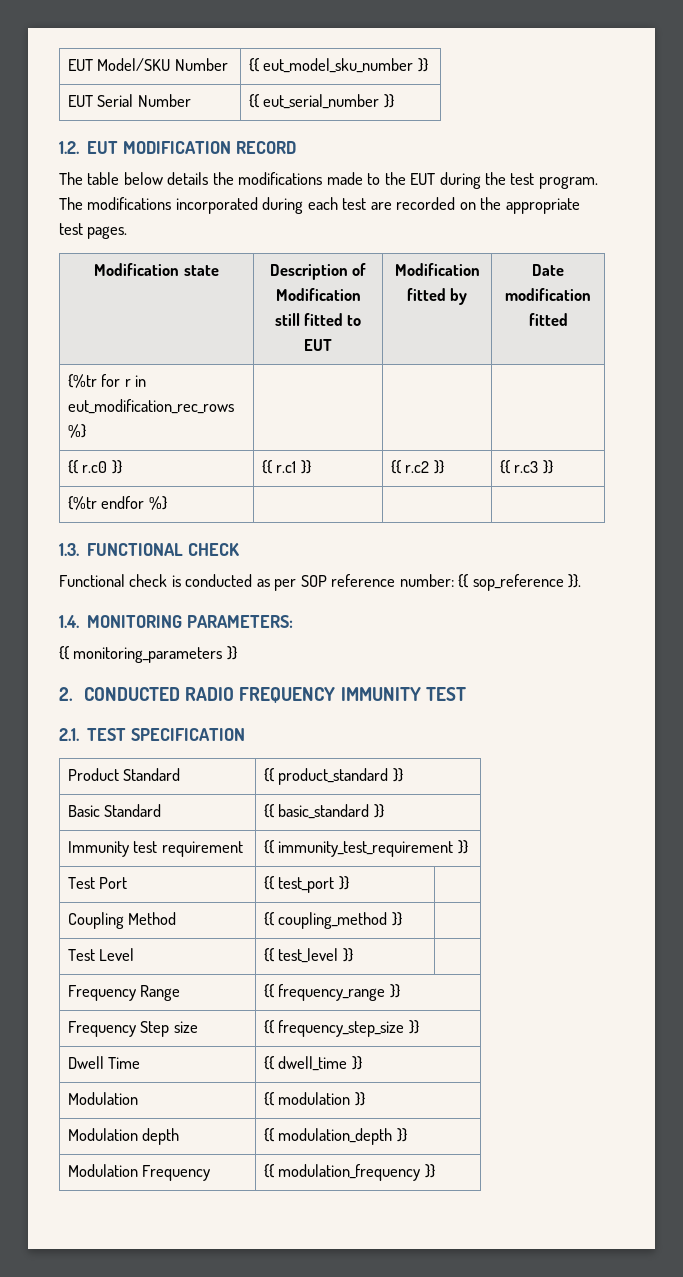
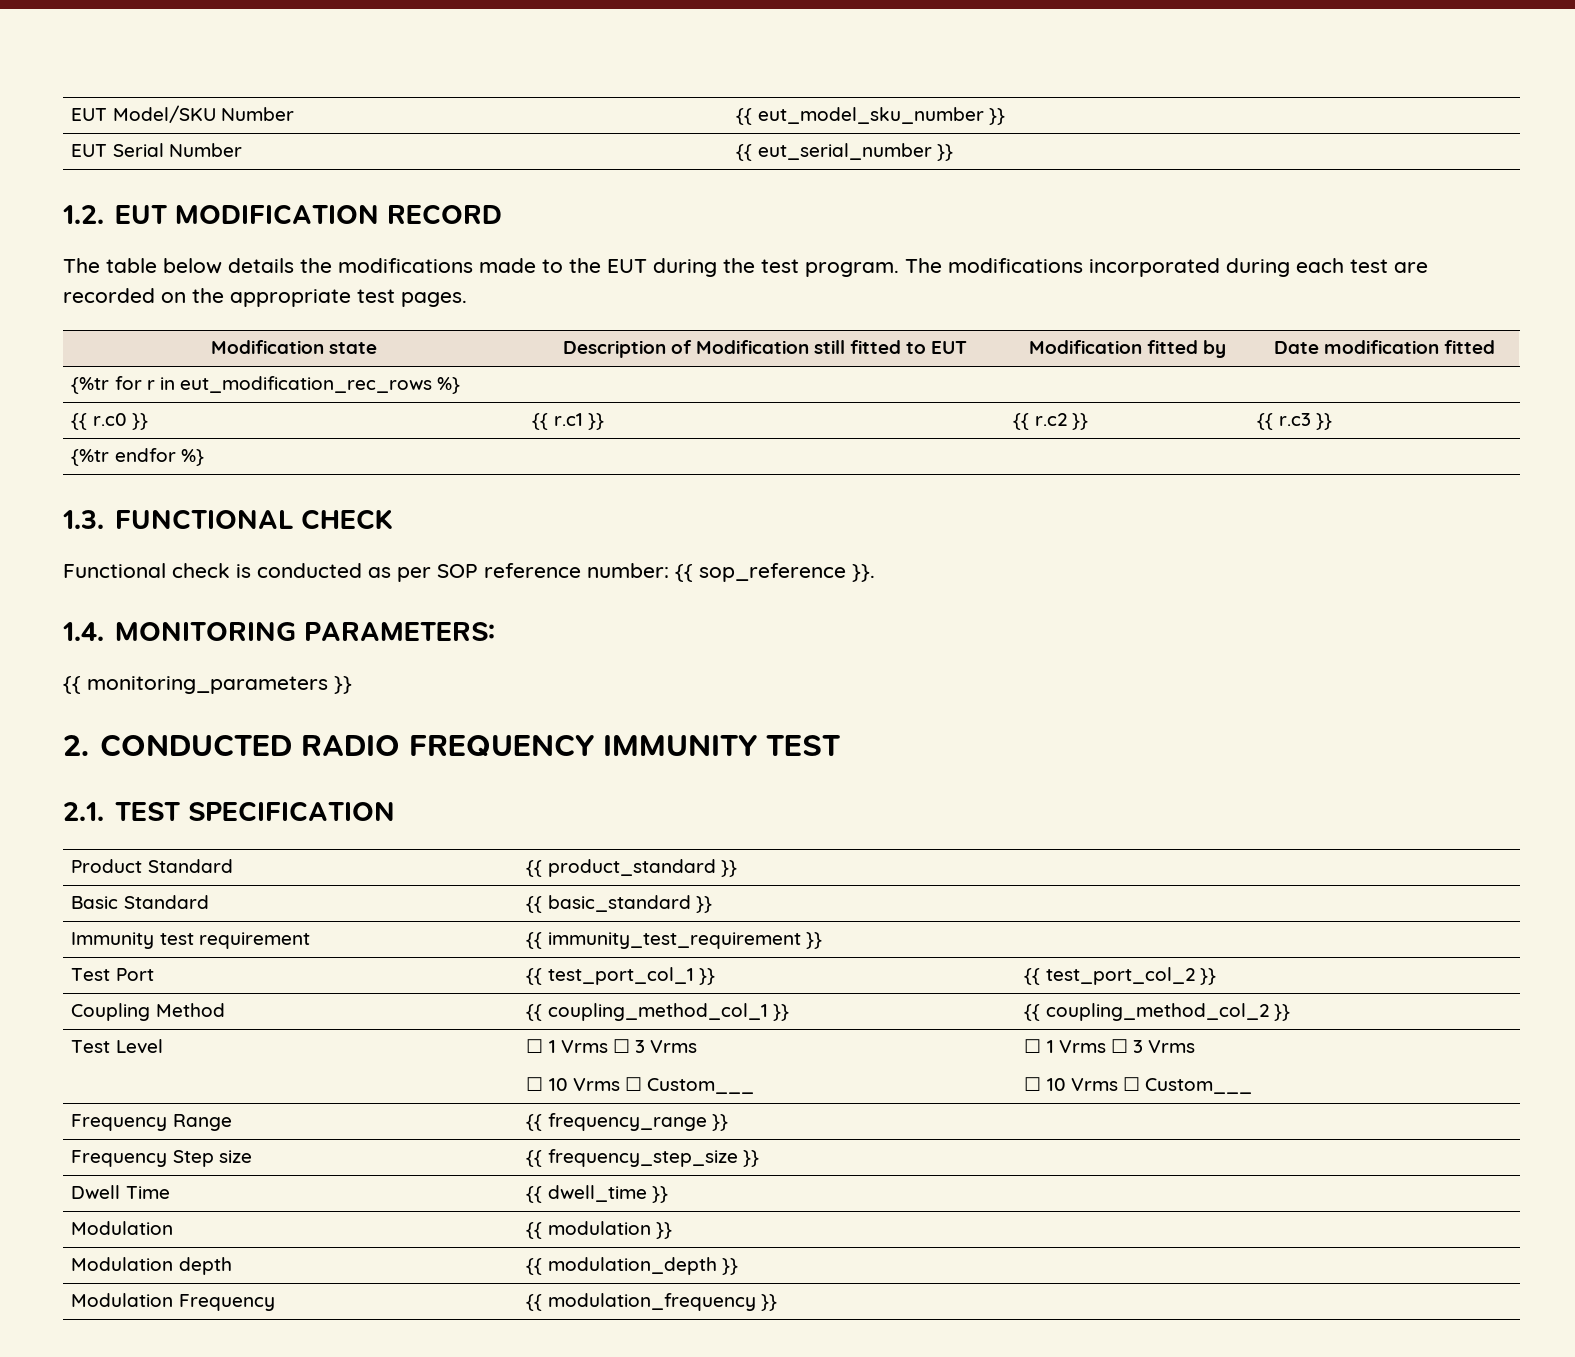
[278,876,349,893] test_port }} | -> [547,967,715,985] [1024,967,1216,985] test_port_col_1 }} | {{ test_port_col_2 }}
[278,912,402,929] coupling_method }} | -> [547,1003,789,1021] [1024,1003,1290,1021] coupling_method_col_1 }} | {{ coupling_method_col_2 }}
[263,948,353,963] {{ test_level }} | -> [526,1039,698,1053] [526,1077,755,1094] [1024,1039,1196,1053] [1024,1077,1253,1094] ☐ 1 Vrms ☐ 3 Vrms // ☐ 10 Vrms ☐ Custom___ | ☐ 1 Vrms ☐ 3 Vrms // ☐ 10 Vrms ☐ Custom___

